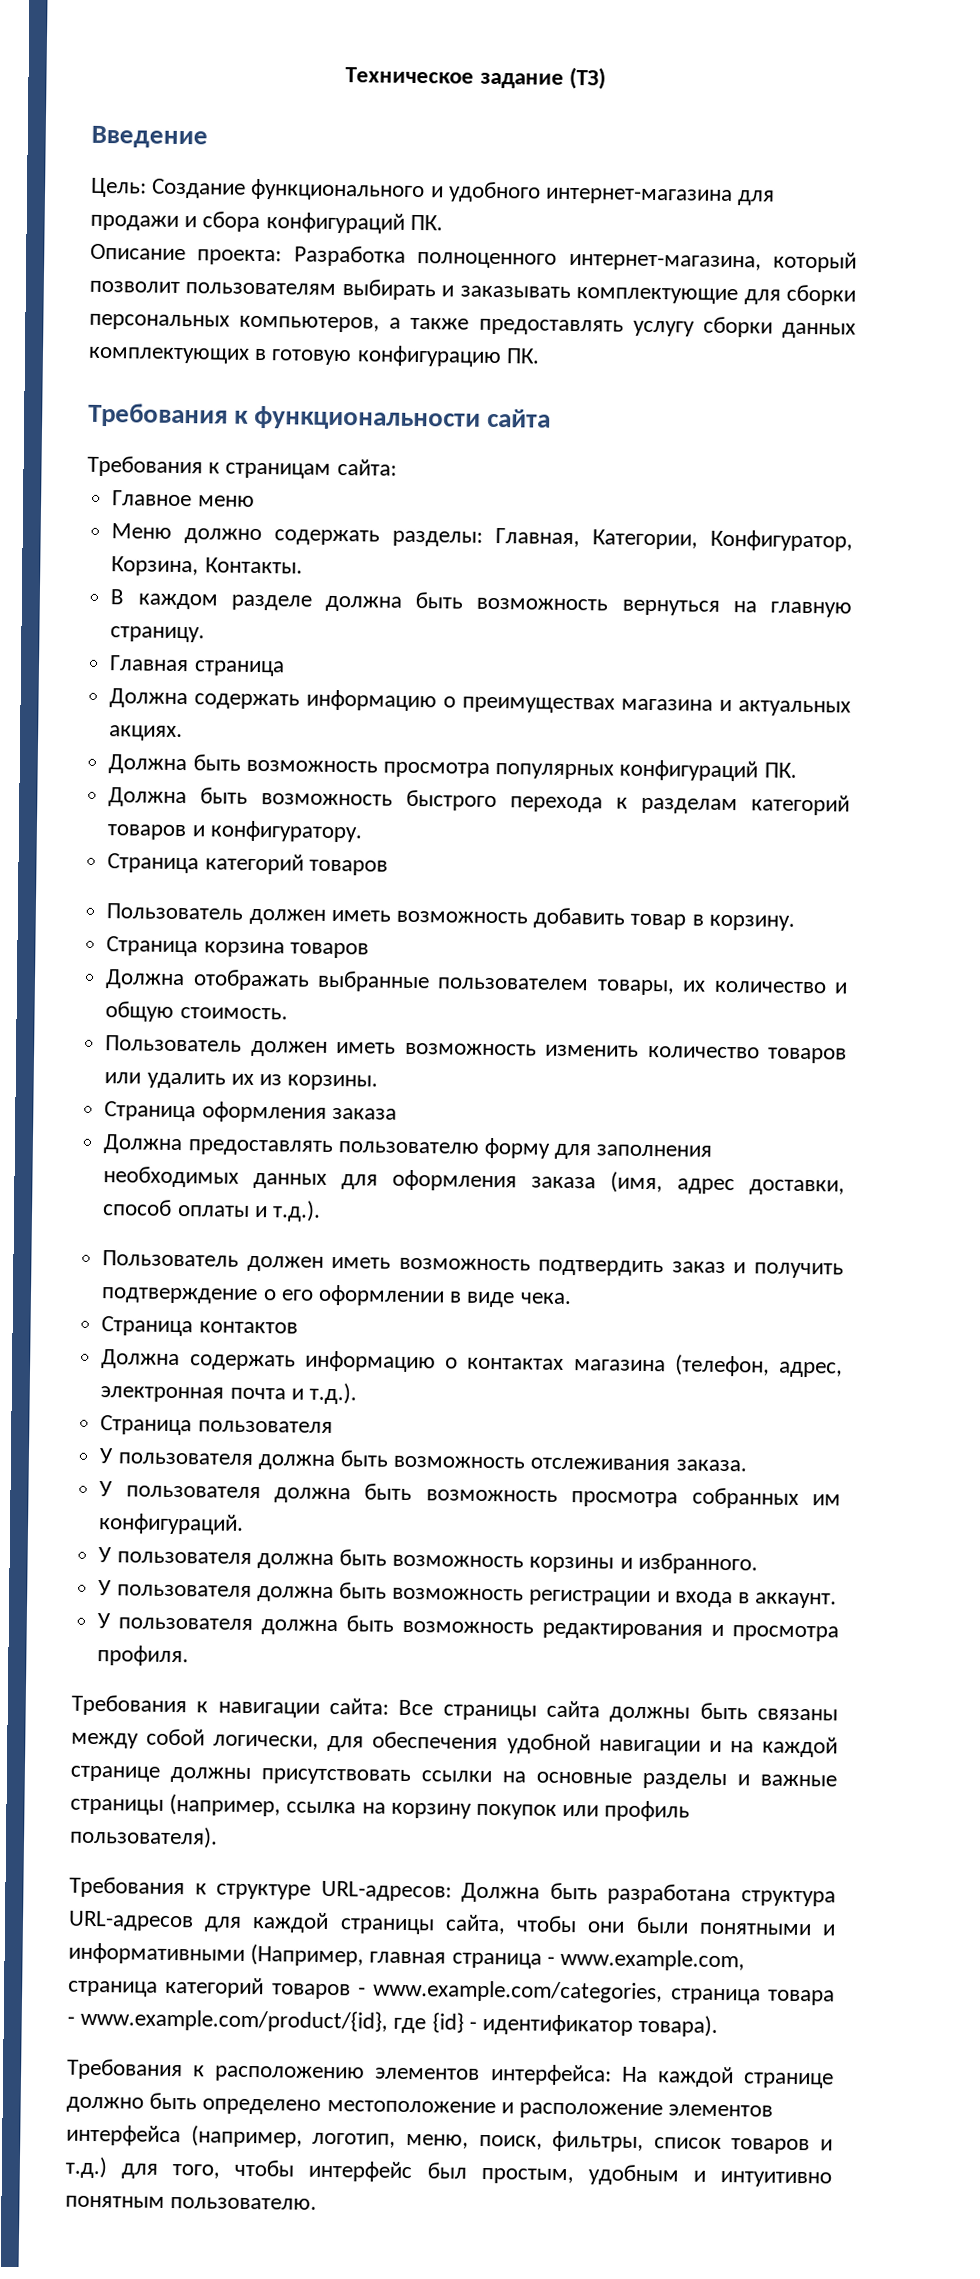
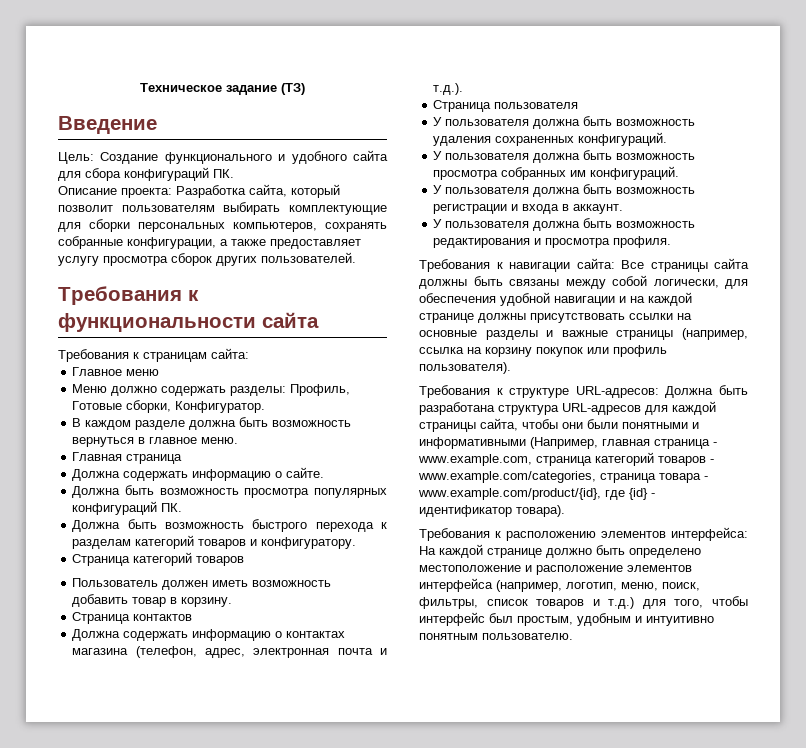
[545,187,776,206] [90,214,198,231] интернет-магазина для продажи и -> [353,150,388,161] [58,171,81,181] сайта для
[417,252,762,272] полноценного интернет-магазина, -> [249,184,287,197] сайта,
[441,285,571,298] и заказывать -> (281, 208) none
[389,316,856,339] [88,345,540,368] а также предоставлять услугу сборки данных комплектующих в готовую конфигурацию ПК. -> [325,222,387,232] [58,236,361,249] [58,252,356,266] сохранять собранные конфигурации, а также предоставляет услугу просмотра сборок других пользователей.
[495,528,853,552] [111,556,303,577] Главная, Категории, Конфигуратор, Корзина, Контакты. -> [290,384,351,396] [72,400,266,413] Профиль, Готовые сборки, Конфигуратор.
[732,601,852,618] [110,626,206,643] на главную страницу. -> [138,437,239,444] в главное меню.
[462,696,852,717] [109,725,184,742] преимуществах магазина и актуальных акциях. -> [286,467,325,478] сайте.
[106,936,369,959] [105,969,848,996] [105,1001,288,1022] [105,1035,848,1064] [104,1072,379,1091] [104,1101,397,1123] [103,1134,713,1160] [103,1166,846,1196] [103,1199,321,1222] [102,1250,845,1279] [101,1284,572,1308] // Страница корзина товаров // Должна отображать выбранные пользователем товары, их количество и общую стоимость. // Пользователь должен иметь возможность изменить количество товаров или удалить их из корзины. // Страница оформления заказа // Должна предоставлять пользователю форму для заполнения необходимых данных для оформления заказа (имя, адрес доставки, способ оплаты и т.д.). // Пользователь должен иметь возможность подтвердить заказ и получить подтверждение о его оформлении в виде чека. -> (233, 602) none
[530,1457,747,1472] отслеживания заказа. -> [433,132,668,146] удаления сохраненных конфигураций.
[98,1547,758,1575] // У пользователя должна быть возможность корзины и избранного. -> (680, 173) none

